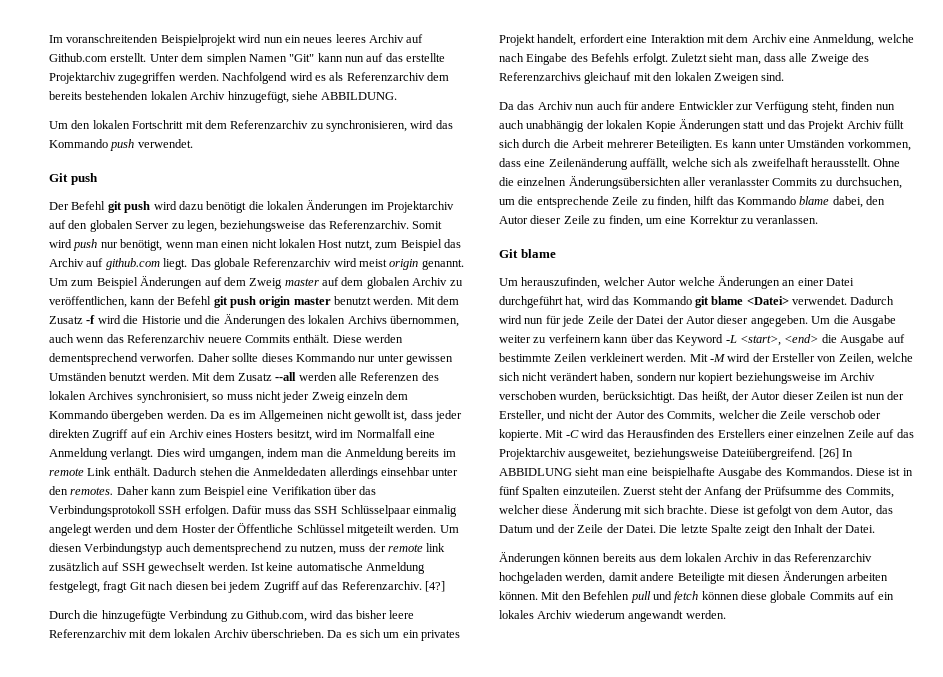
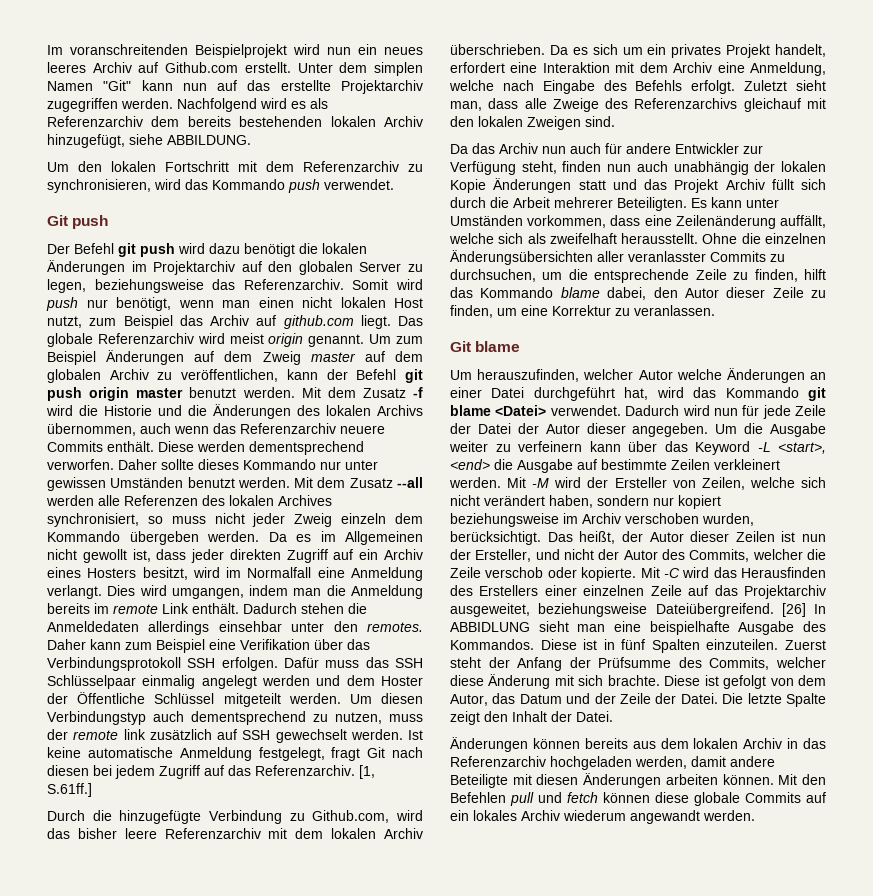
[425,581,446,592] [4?] -> [359,765,375,779] [47,783,92,797] [1, S.61ff.]

